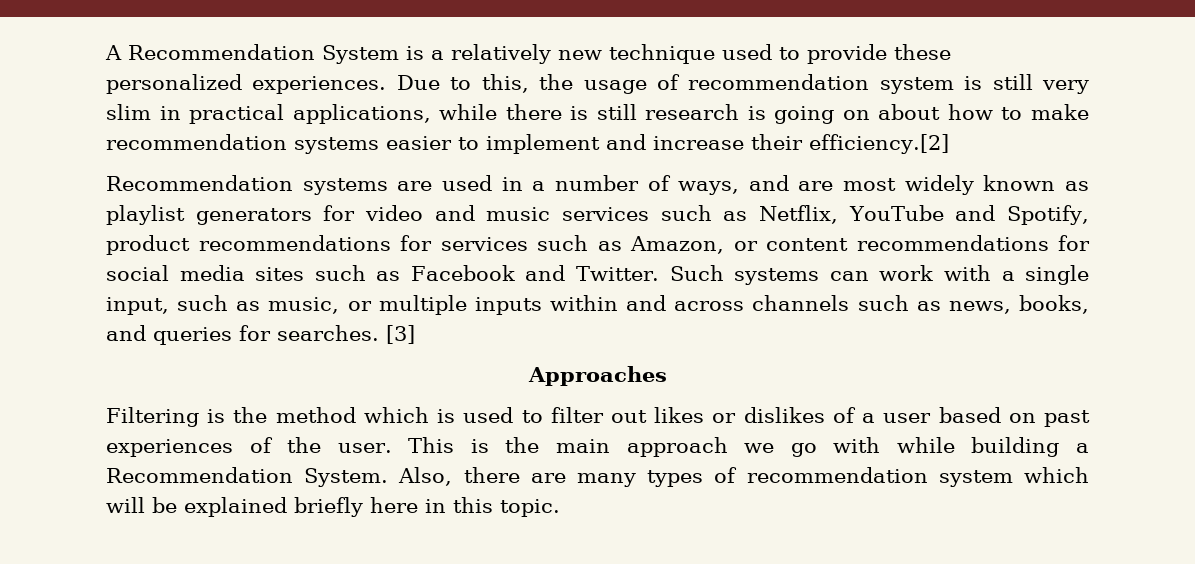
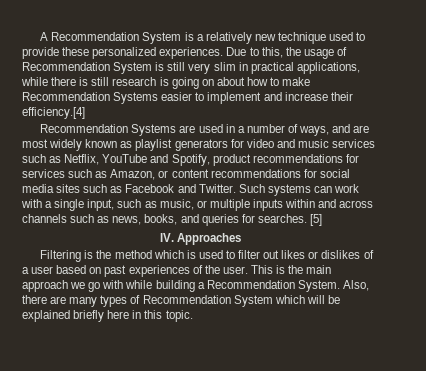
[688,74,954,94] recommendation system -> [22,62,153,74] Recommendation System
[106,134,379,154] recommendation systems -> [22,92,159,104] Recommendation Systems
[809,134,949,154] [106,175,388,195] efficiency.[2] // Recommendation systems -> [22,107,85,119] [40,124,177,136] efficiency.[4] // Recommendation Systems
[386,325,415,344] [3] // -> [309,214,322,226] [159,233,174,242] [5] // IV.
[746,467,1013,487] recommendation system -> [142,295,273,307] Recommendation System

